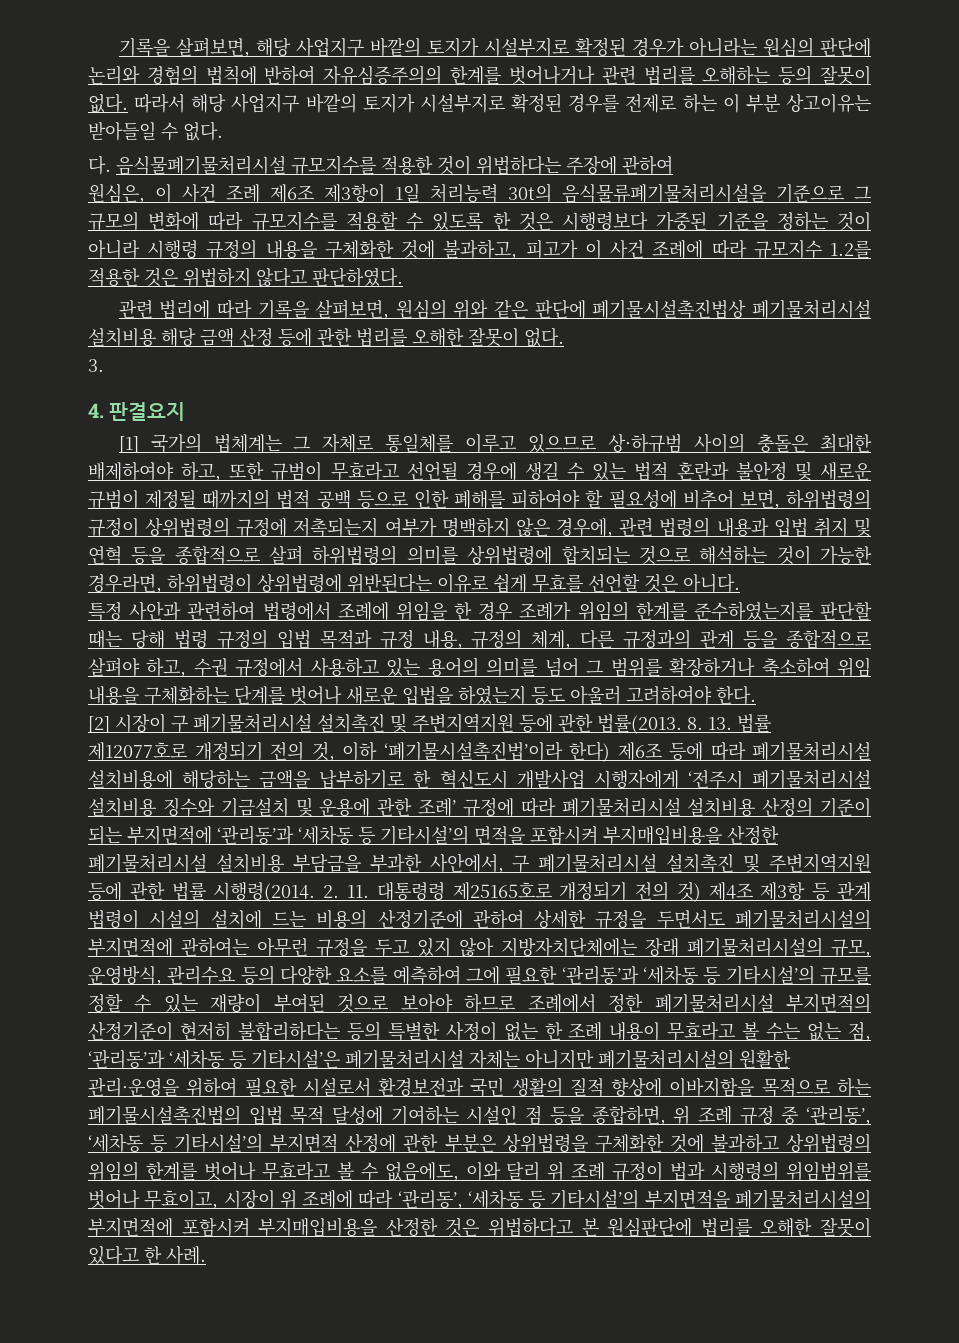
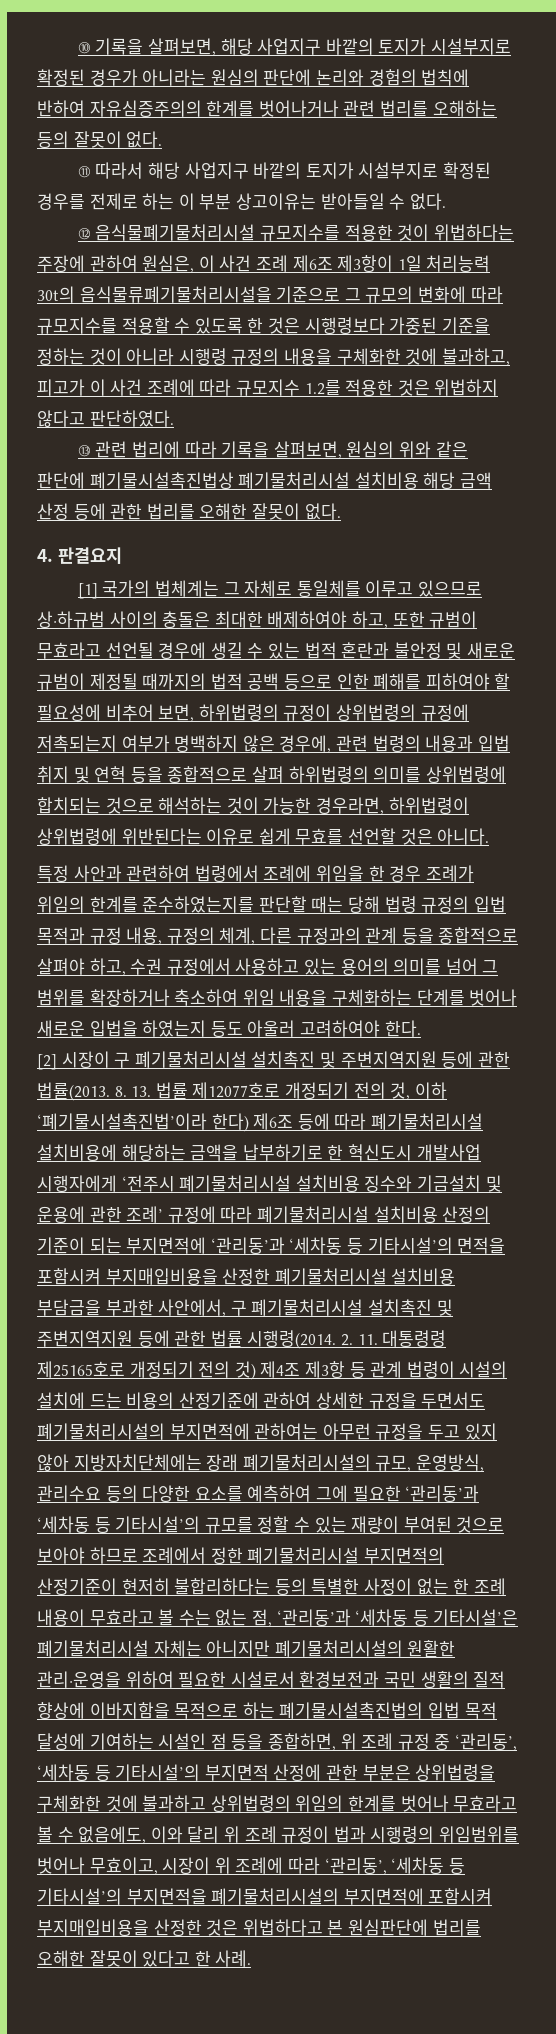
(118, 47) none -> [77,42,91,54] ⑩
(128, 103) none -> [77,166,91,178] // ⑪
[88,155,111,175] 다. -> [77,228,91,240] ⑫
(673, 165) // -> (138, 263) none
(403, 277) none -> [77,445,91,457] ⑬
[88,359,104,372] // 3. -> (341, 511) none

